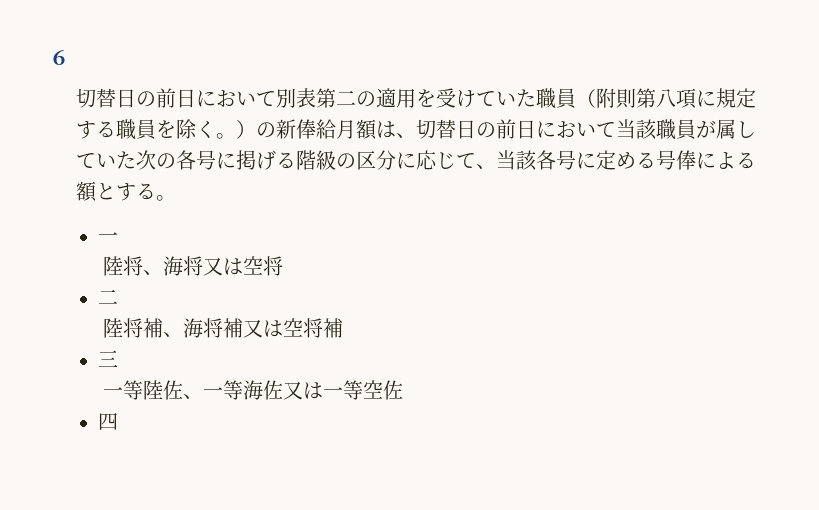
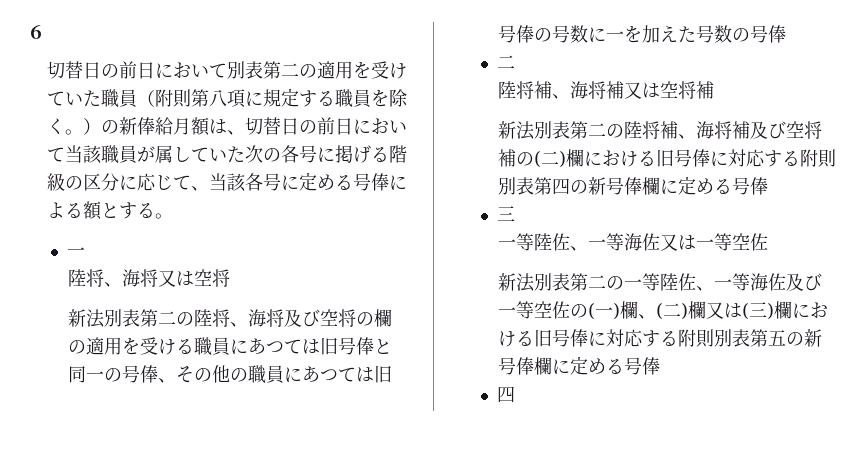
(283, 266) none -> [67,309,392,328] [67,337,392,355] [67,365,392,383] [497,25,786,43] // 新法別表第二の陸将、海将及び空将の欄の適用を受ける職員にあつては旧号俸と同一の号俸、その他の職員にあつては旧号俸の号数に一を加えた号数の号俸
(343, 328) none -> [497,121,822,140] [497,149,836,168] [497,176,768,195] // 新法別表第二の陸将補、海将補及び空将補の(二)欄における旧号俸に対応する附則別表第四の新号俸欄に定める号俸
(403, 390) none -> [497,273,822,292] [497,301,828,319] [497,329,822,348] [497,356,660,375] // 新法別表第二の一等陸佐、一等海佐及び一等空佐の(一)欄、(二)欄又は(三)欄における旧号俸に対応する附則別表第五の新号俸欄に定める号俸

